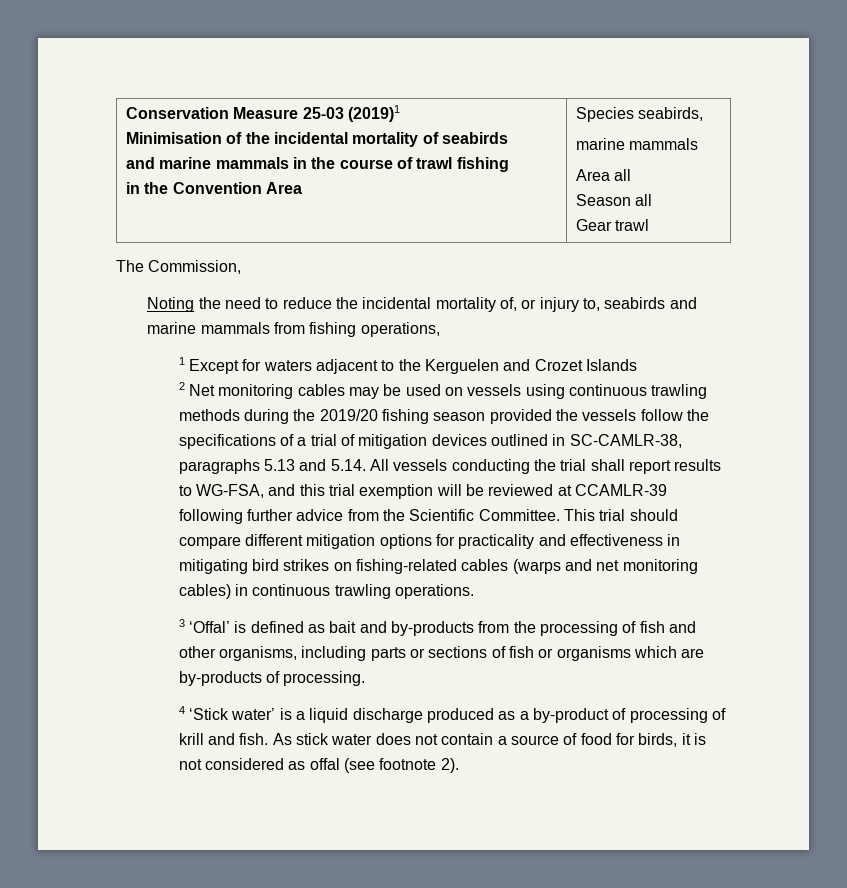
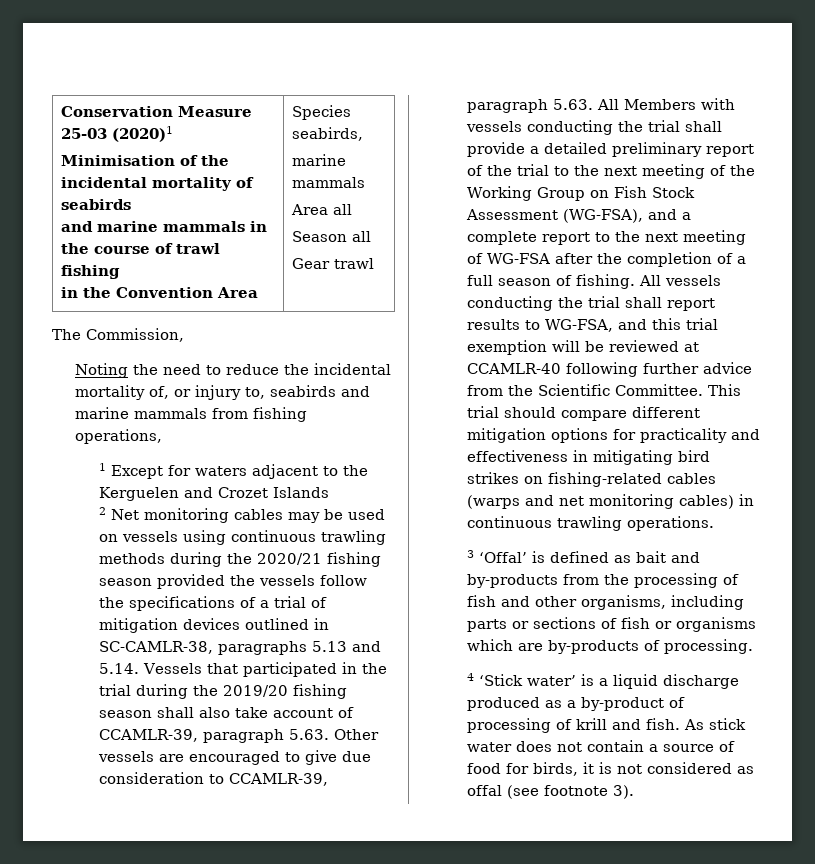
[348,105,401,122] (2019)1 -> [111,126,173,142] (2020)1
[319,409,378,421] 2019/20 -> [256,553,322,565] 2020/21
(366, 465) none -> [142,662,387,677] [98,684,347,699] [98,707,354,718] [98,729,379,743] [97,750,371,765] [98,772,328,786] [466,98,735,113] [465,120,722,135] [466,142,754,157] [466,164,755,179] [466,186,695,201] [465,209,691,223] [466,230,746,245] [466,252,746,267] [466,274,635,289] Vessels that participated in the trial during the 2019/20 fishing season shall also take account of CCAMLR-39, paragraph 5.63. Other vessels are encouraged to give due consideration to CCAMLR-39, paragraph 5.63. All Members with vessels conducting the trial shall provide a detailed preliminary report of the trial to the next meeting of the Working Group on Fish Stock Assessment (WG-FSA), and a complete report to the next meeting of WG-FSA after the completion of a full season of fishing.
[574,484,667,496] CCAMLR-39 -> [466,363,561,374] CCAMLR-40
[440,758,459,773] 2). -> [612,785,634,799] 3).

